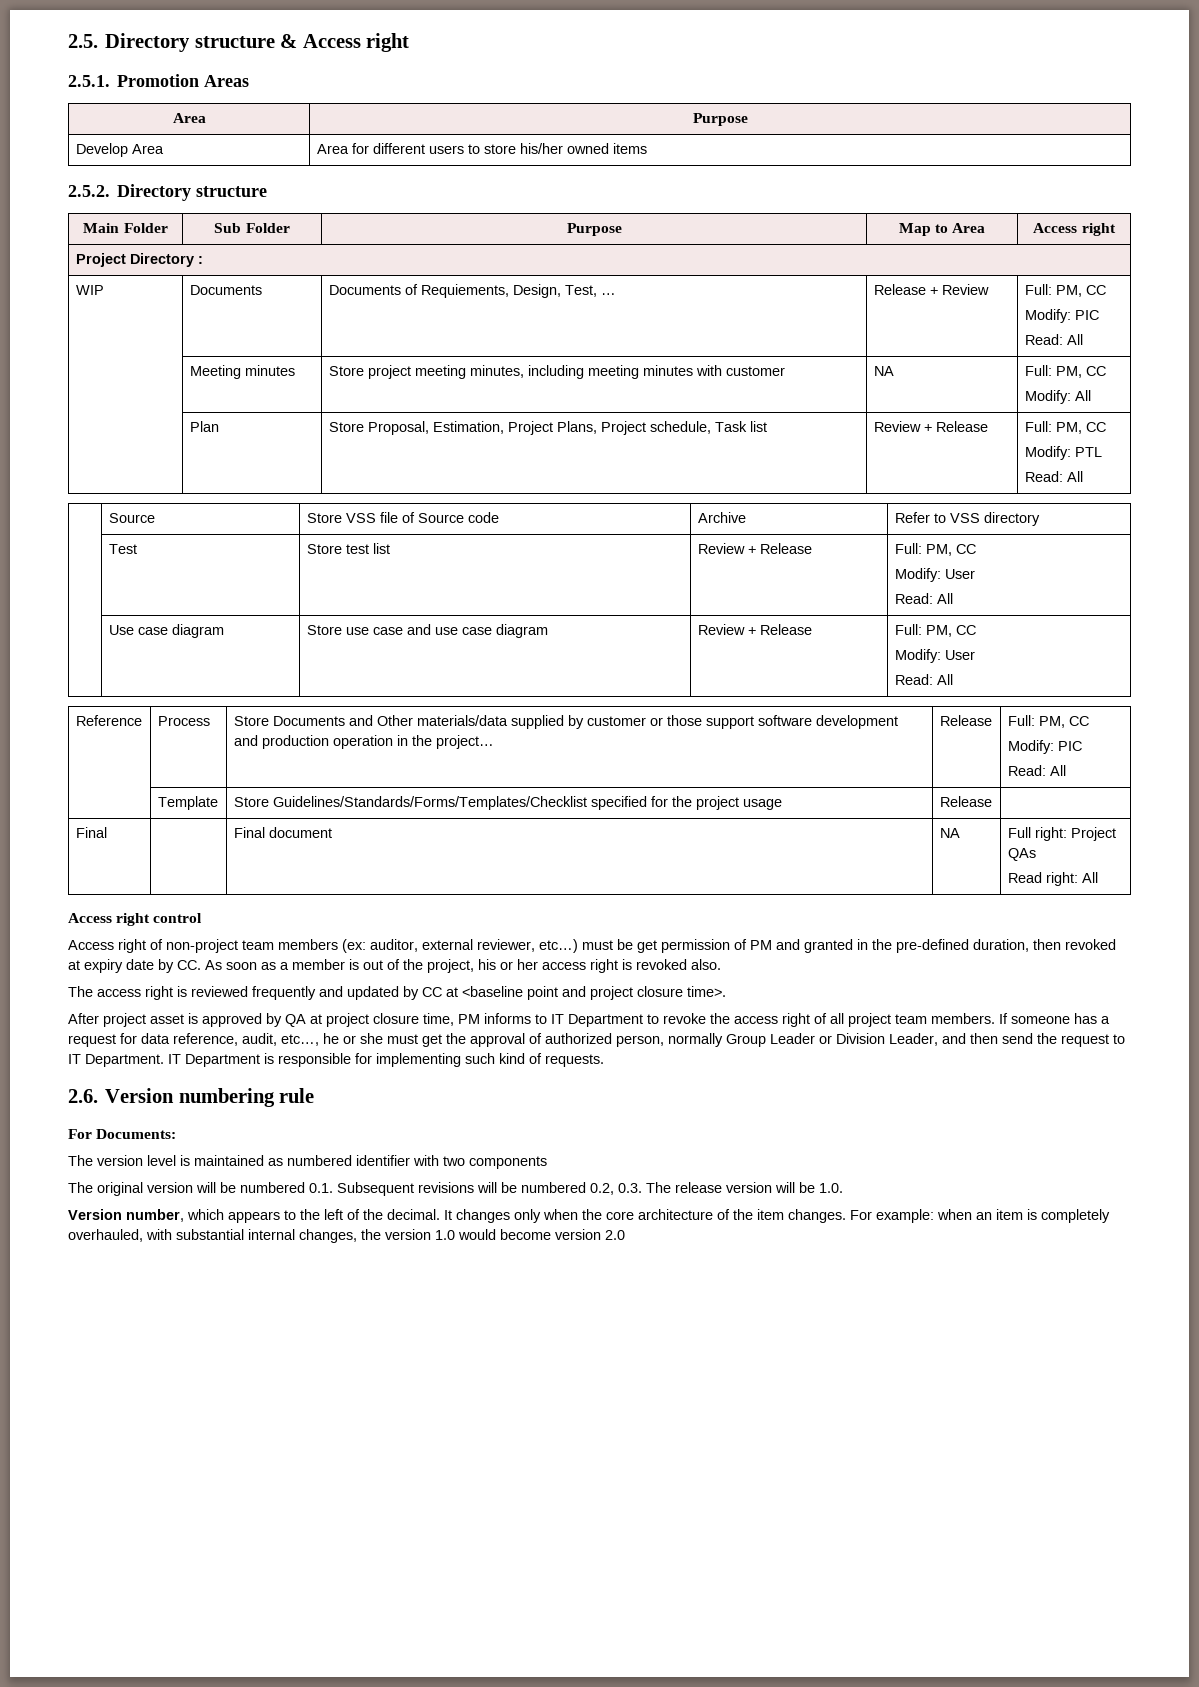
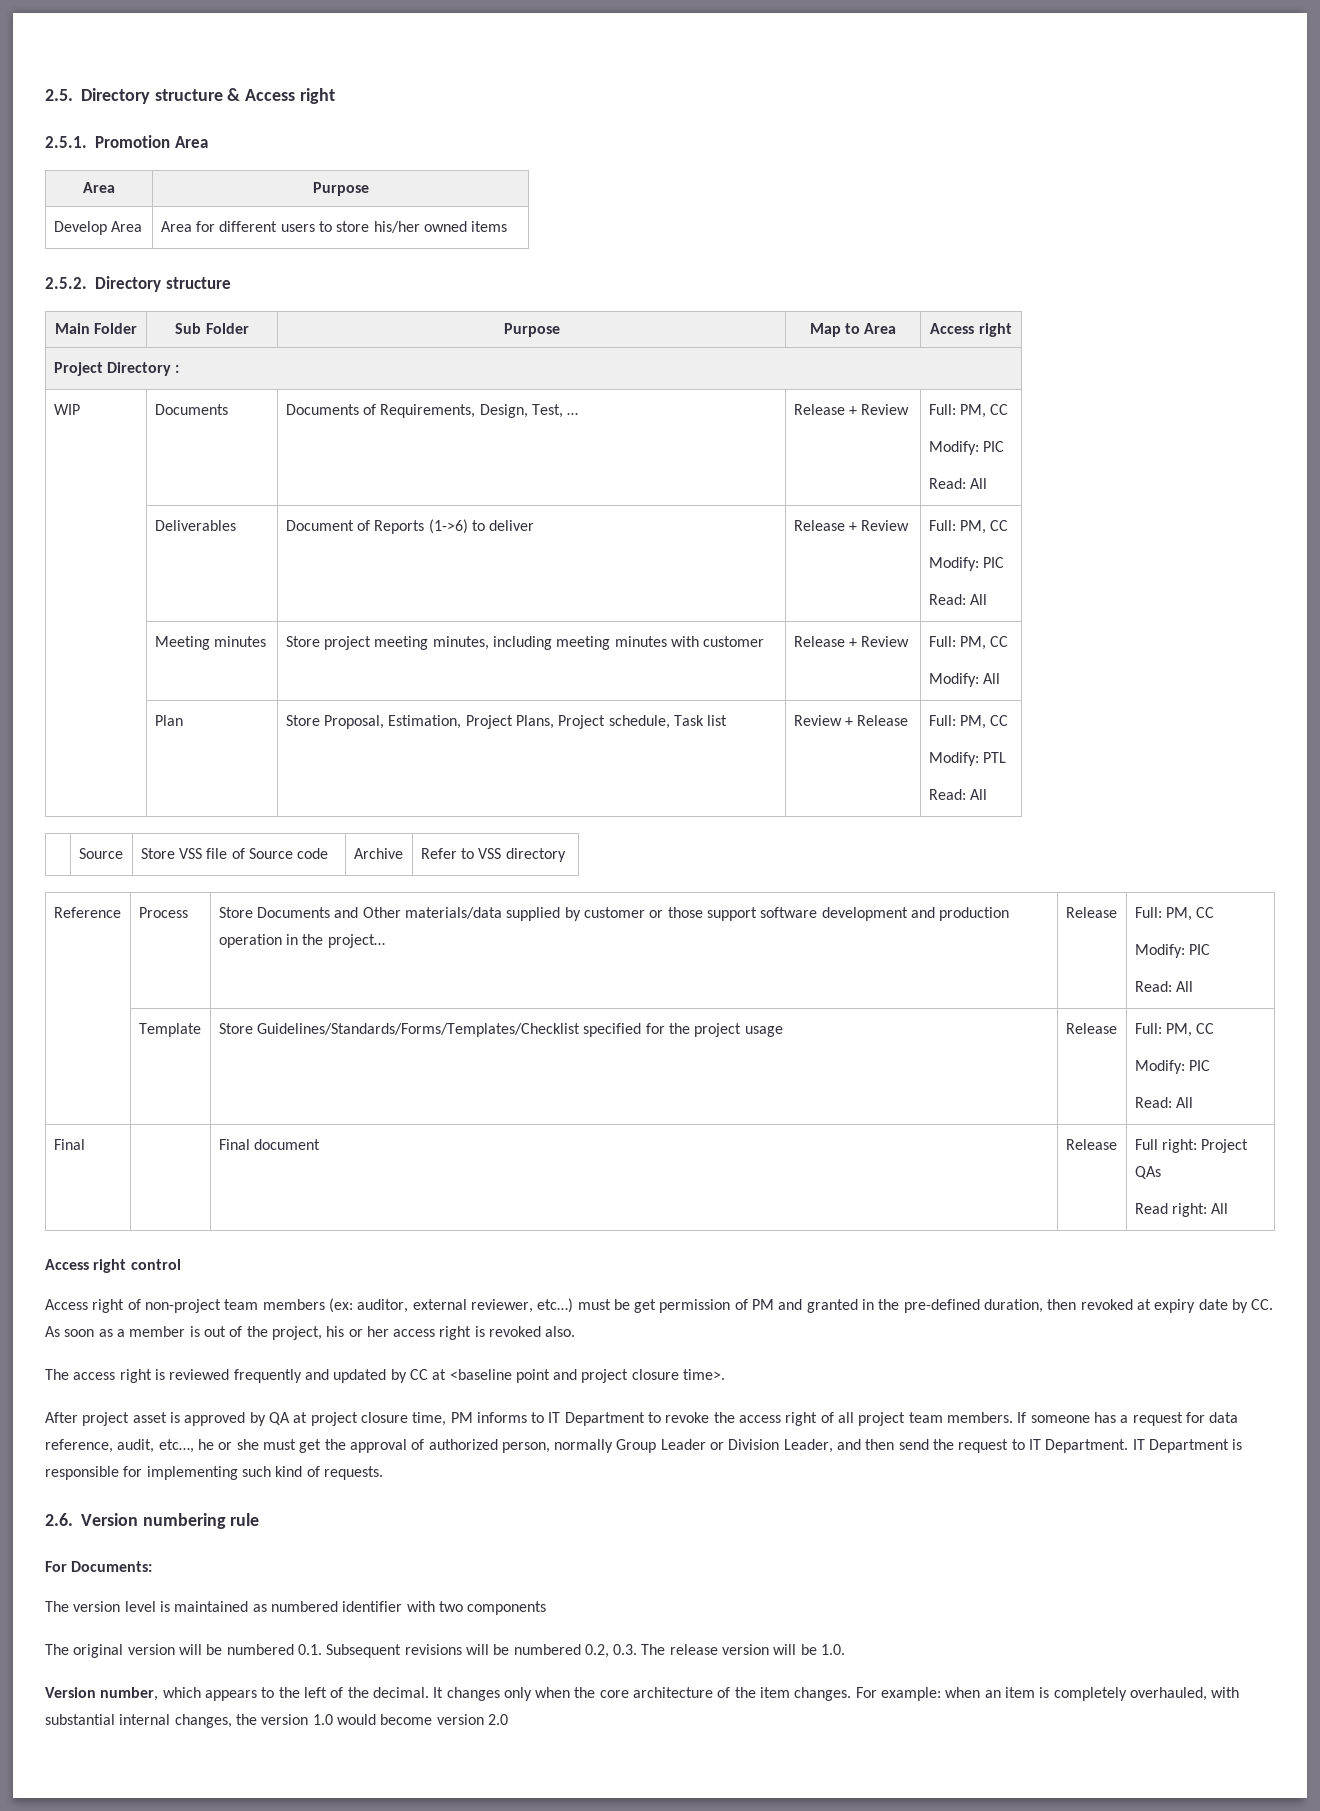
[204,75,250,87] Areas -> [174,136,208,148] Area
[420,284,509,298] Requiements, -> [380,404,476,418] Requirements,
(1083, 339) none -> [154,520,236,531] [285,519,535,534] [793,520,910,531] [928,520,1009,534] [928,557,1005,571] [928,594,988,605] // | Deliverables | Document of Reports (1->6) to deliver | Release + Review | Full: PM, CC // Modify: PIC // Read: All
[873,366,894,376] NA -> [793,636,910,647] Release + Review
[108,544,137,554] [306,543,390,554] [697,543,812,554] [894,543,976,556] [894,568,975,582] [894,593,953,604] [108,624,224,638] [306,624,548,638] [697,624,812,635] [894,624,976,637] [894,649,975,663] [894,674,953,685] // | Test | Store test list | Review + Release | Full: PM, CC // Modify: User // Read: All // | Use case diagram | Store use case and use case diagram | Review + Release | Full: PM, CC // Modify: User // Read: All -> (566, 855) none
(992, 801) none -> [1134,1023,1215,1037] [1134,1060,1211,1074] [1134,1097,1194,1108] Full: PM, CC // Modify: PIC // Read: All
[939,828,960,838] NA -> [1065,1139,1117,1150] Release

